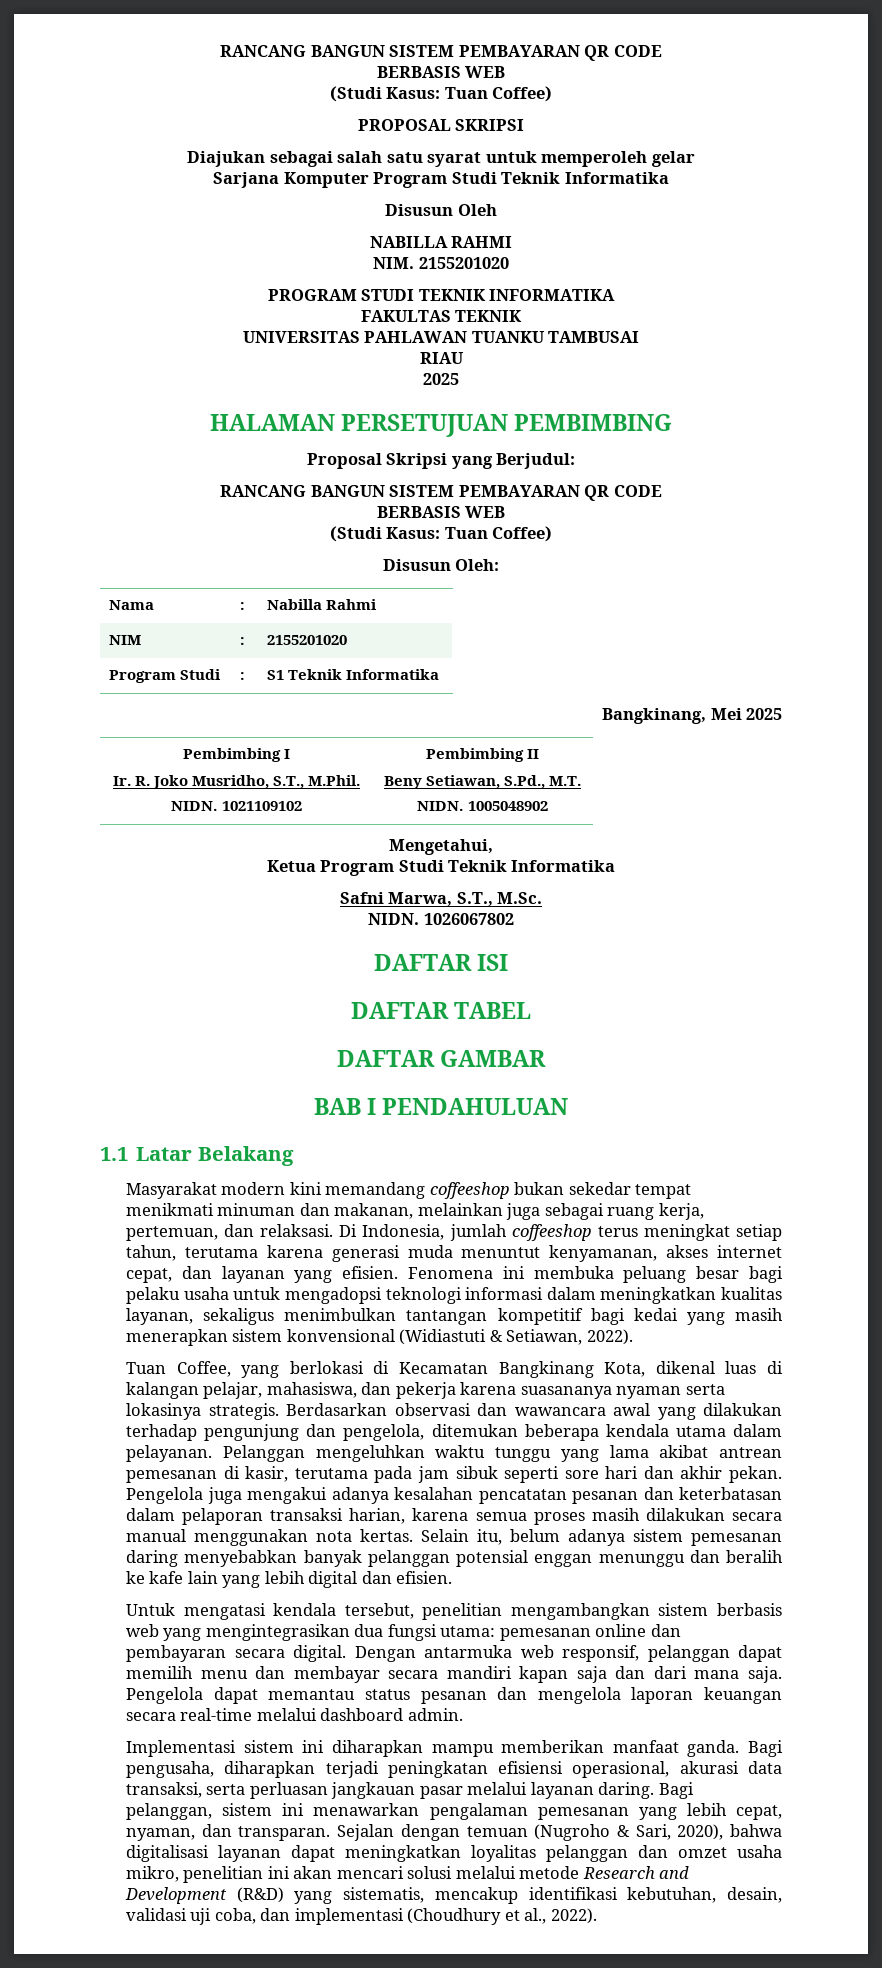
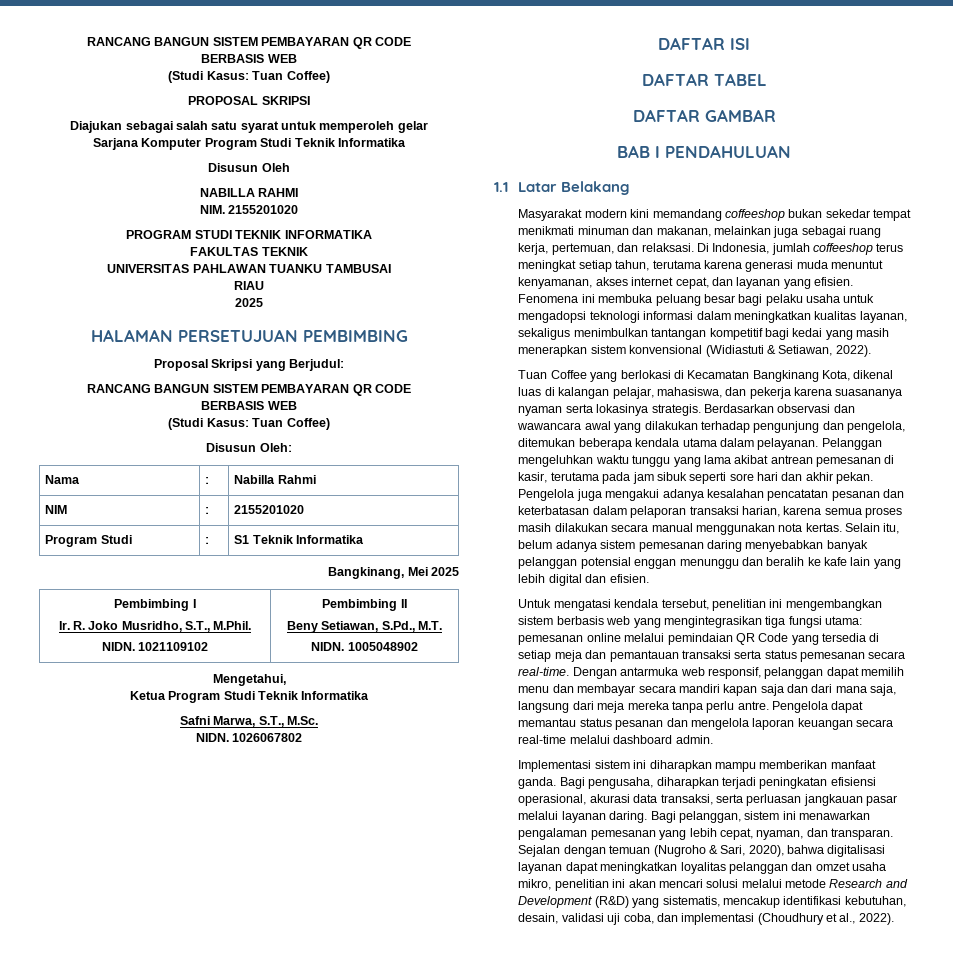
[176,1361,231,1377] Coffee, -> [550,370,587,379] Coffee
[510,1603,650,1620] mengambangkan -> [769,599,882,611] ini mengembangkan
[354,1624,384,1637] dua -> [765,616,786,628] tiga
[650,1624,681,1637] [126,1645,347,1662] dan pembayaran secara digital. -> [624,633,880,645] [518,650,906,662] [518,667,570,676] melalui pemindaian QR Code yang tersedia di setiap meja dan pemantauan transaksi serta status pemesanan secara real-time.
[748,1666,782,1683] saja. -> [870,684,897,696] [518,701,769,713] saja, langsung dari meja mereka tanpa perlu antre.

